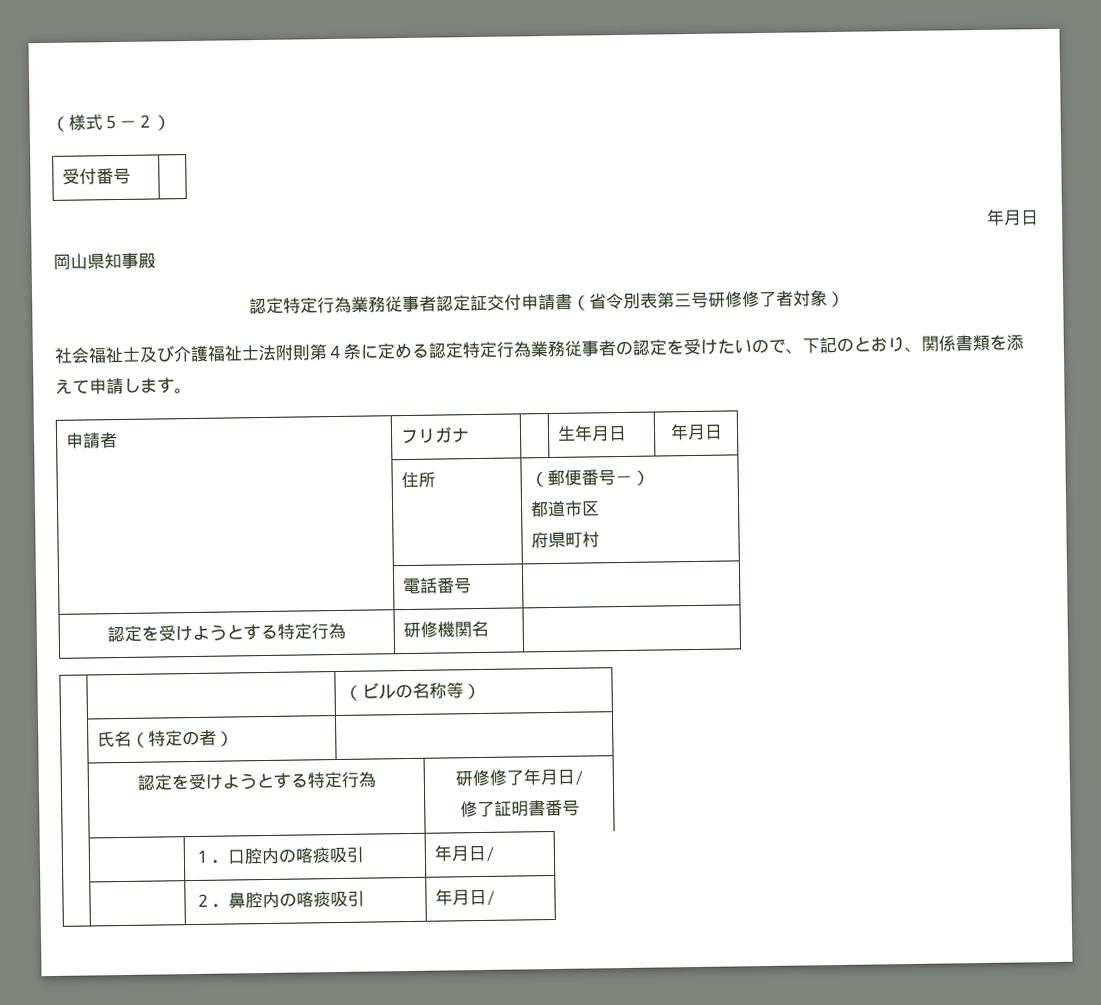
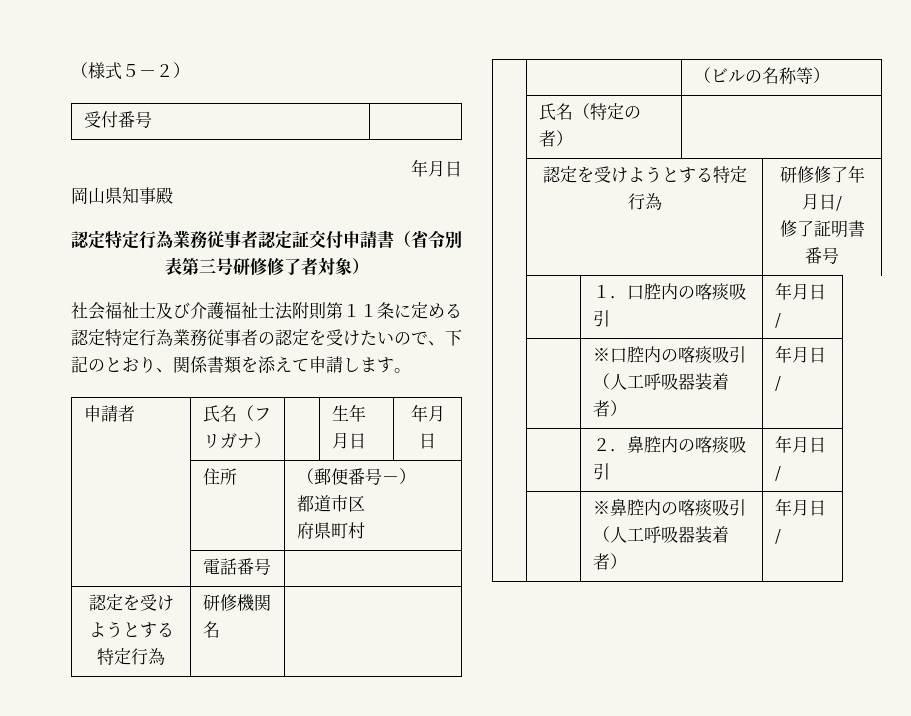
[326,344,344,359] ４ -> [343,304,377,317] １１
(118, 440) none -> [203,405,255,422] 氏名（
(470, 435) none -> [254,432,272,448] ）
(495, 854) none -> [593,346,747,363] [593,373,730,390] [593,400,628,417] [775,345,827,363] [775,376,782,391] // | | ※口腔内の喀痰吸引（人工呼吸器装着者） | 年月日/
(495, 898) none -> [593,499,747,516] [593,526,730,543] [593,553,628,570] [775,498,827,516] [775,529,782,544] // | | ※鼻腔内の喀痰吸引（人工呼吸器装着者） | 年月日/

